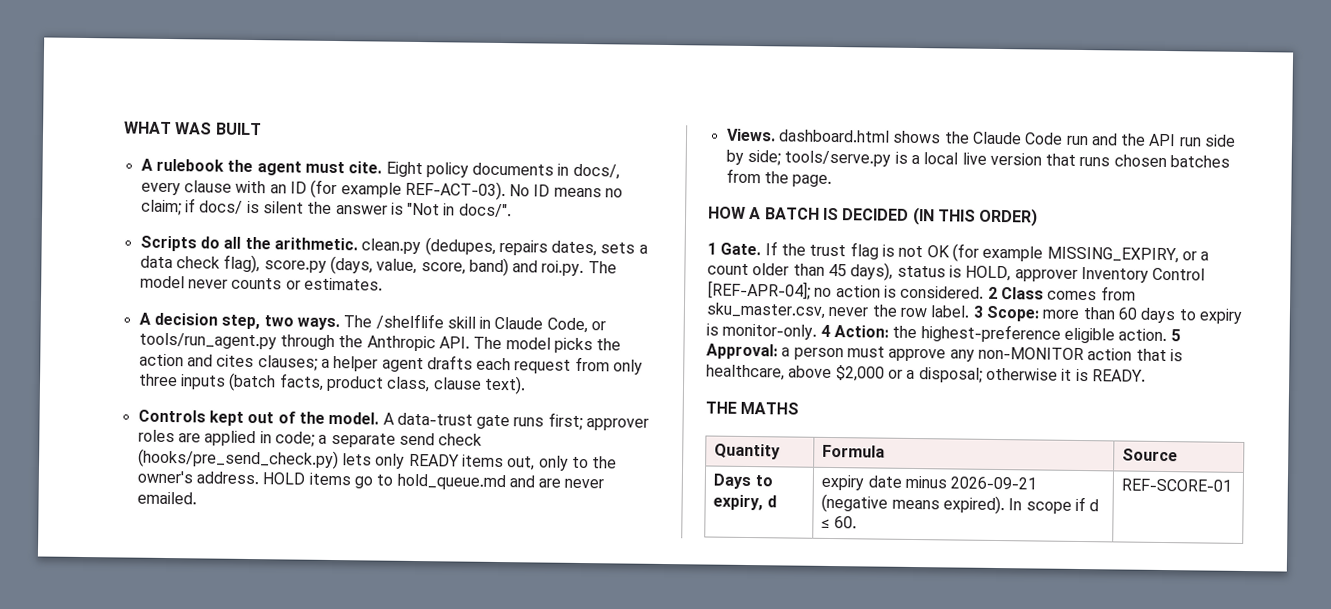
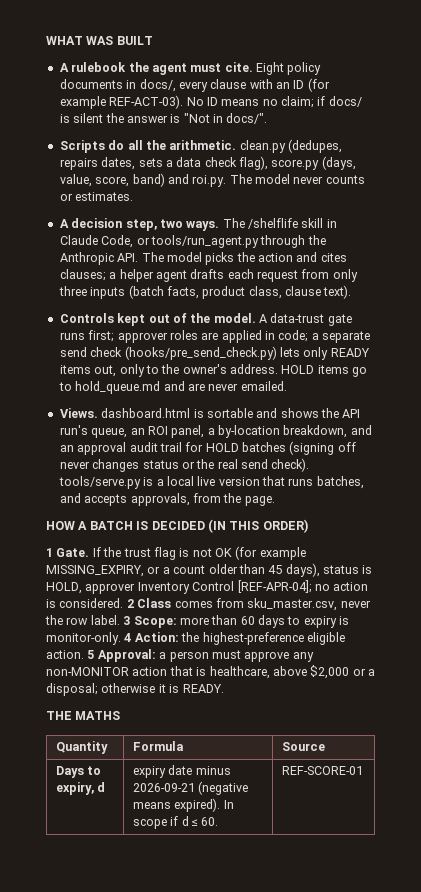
[892,130,1237,147] [725,149,781,166] shows the Claude Code run and the API run side by side; -> [193,408,361,418] [59,425,372,438] [59,441,356,455] [59,458,310,472] is sortable and shows the API run's queue, an ROI panel, a by-location breakdown, and an approval audit trail for HOLD batches (signing off never changes status or the real send check).
[1113,154,1231,168] chosen batches -> [316,476,364,489] [59,493,190,506] batches, and accepts approvals,

